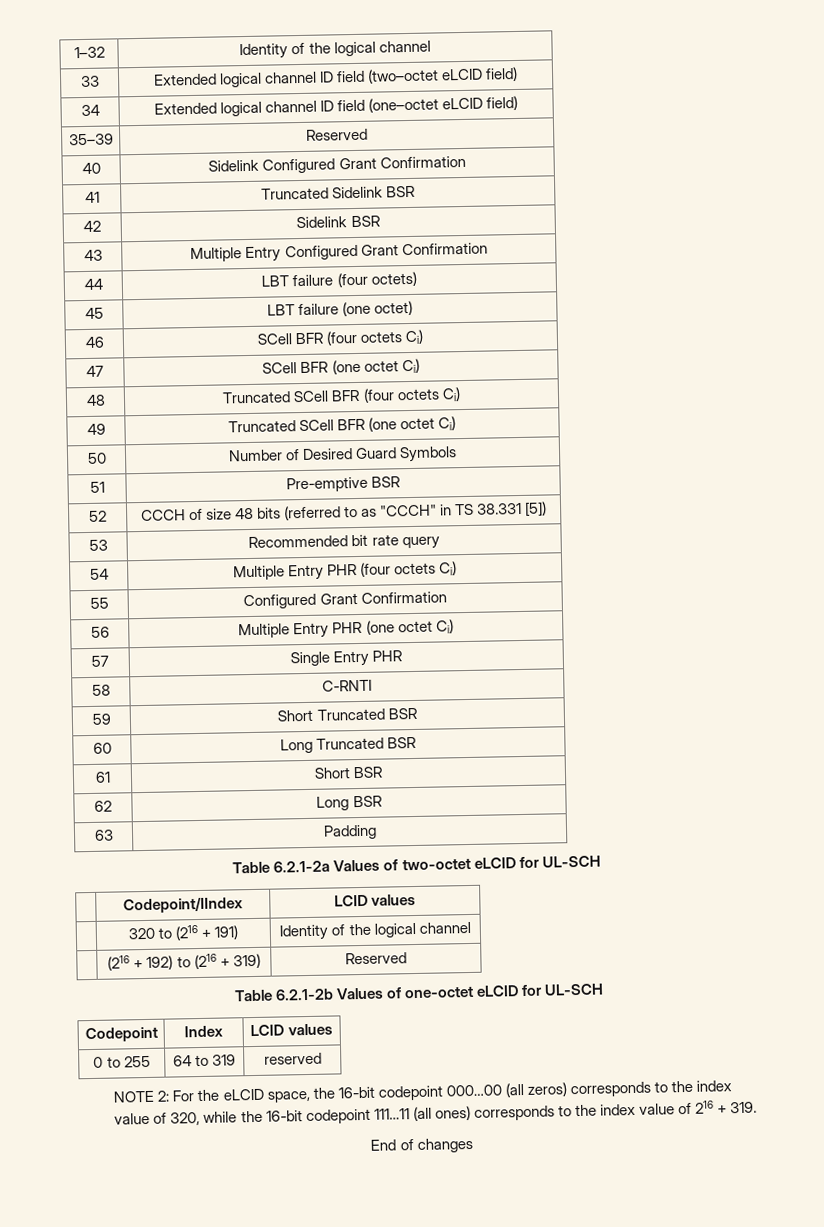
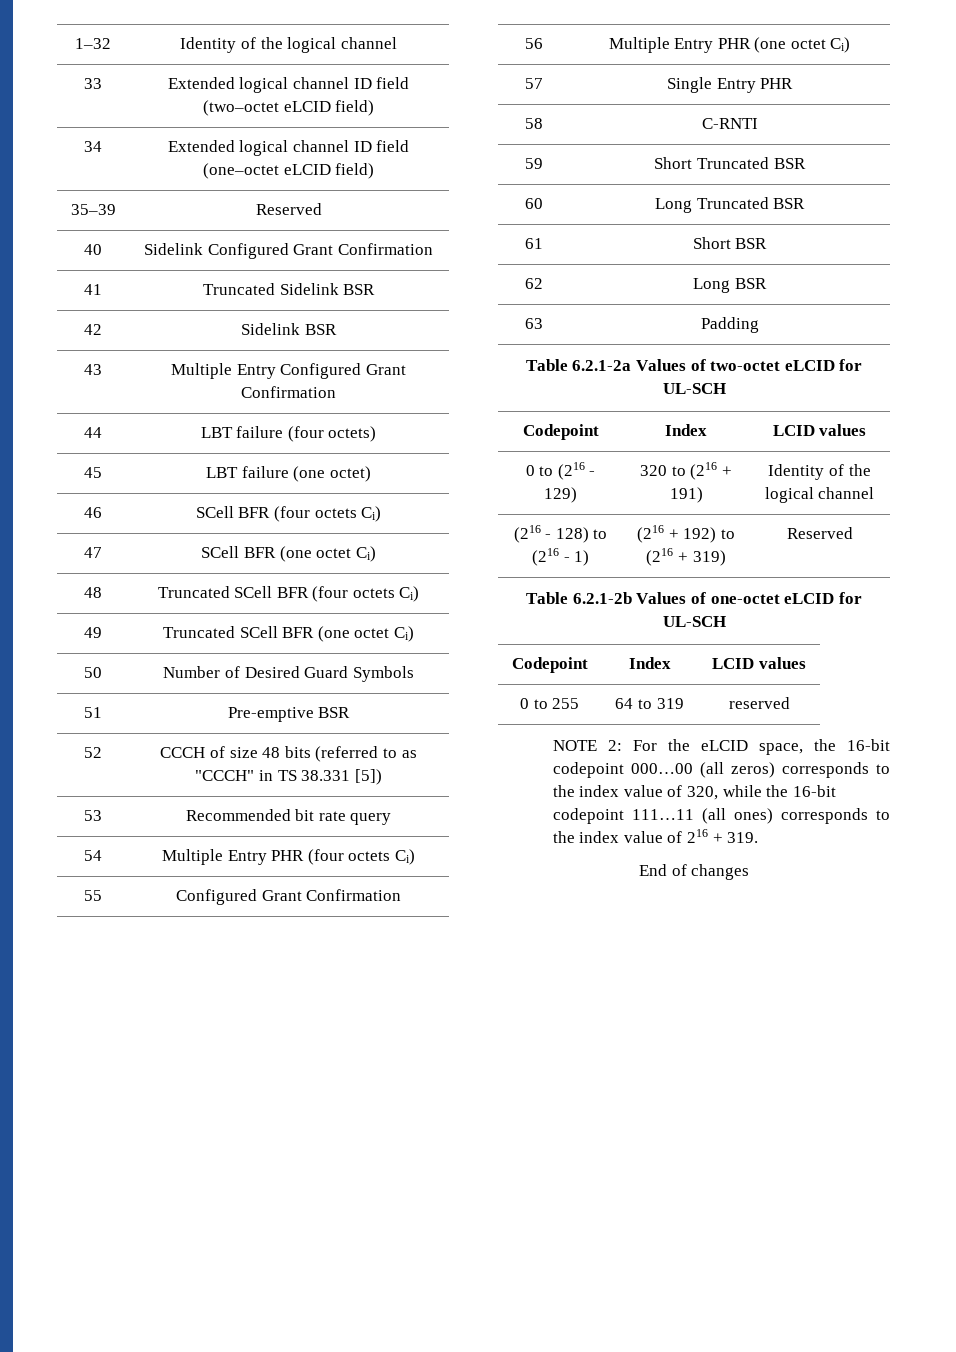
[123,896,243,914] [333,893,417,907] | Codepoint/IIndex | LCID values // -> [522,424,599,440] [665,424,707,436] [772,424,867,436] [525,462,596,480] [544,487,577,503] Codepoint | Index | LCID values // 0 to (216 - 129)
(471, 927) none -> [513,525,608,543] [531,548,590,566] (216 - 128) to (216 - 1)

